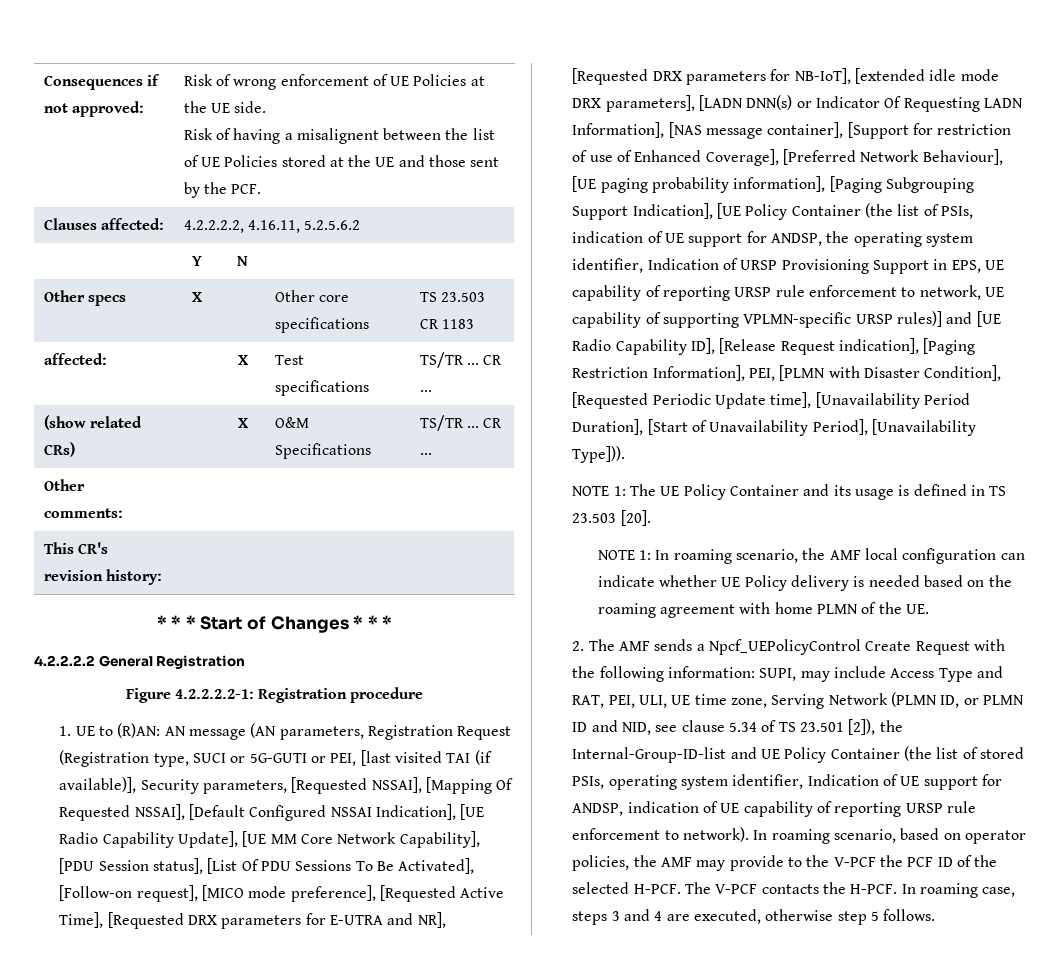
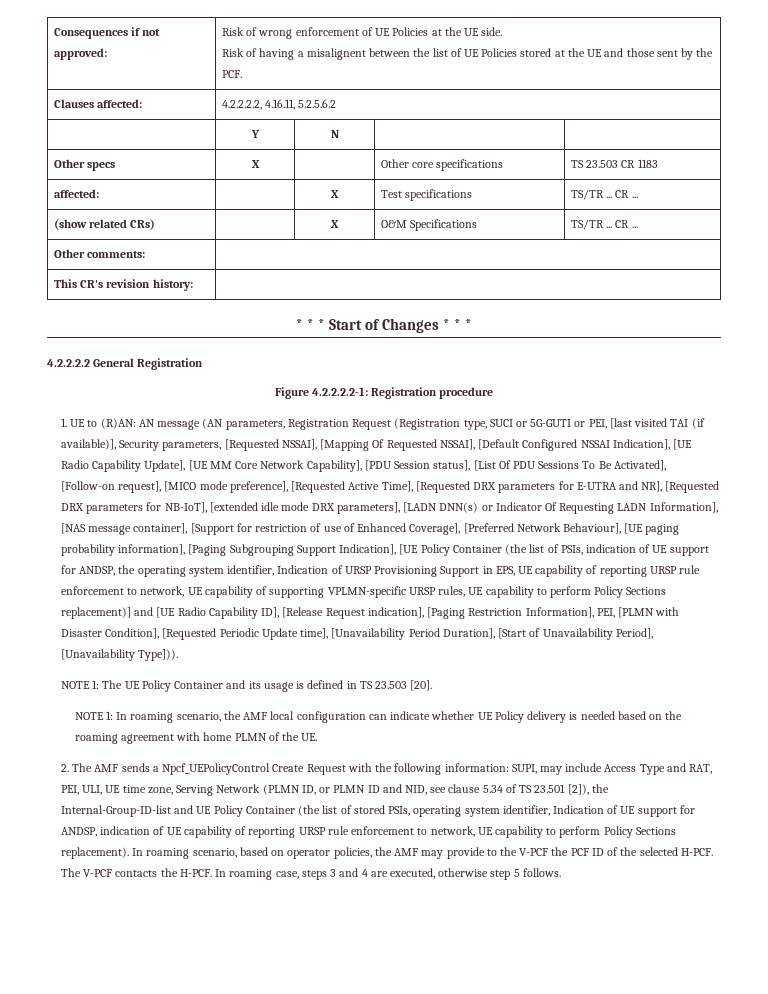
[896,311,942,327] rules)] -> [438,586,667,598] [60,607,131,619] rules, UE capability to perform Policy Sections replacement)]
[682,827,749,842] network). -> [430,826,676,838] [60,847,129,859] network, UE capability to perform Policy Sections replacement).

